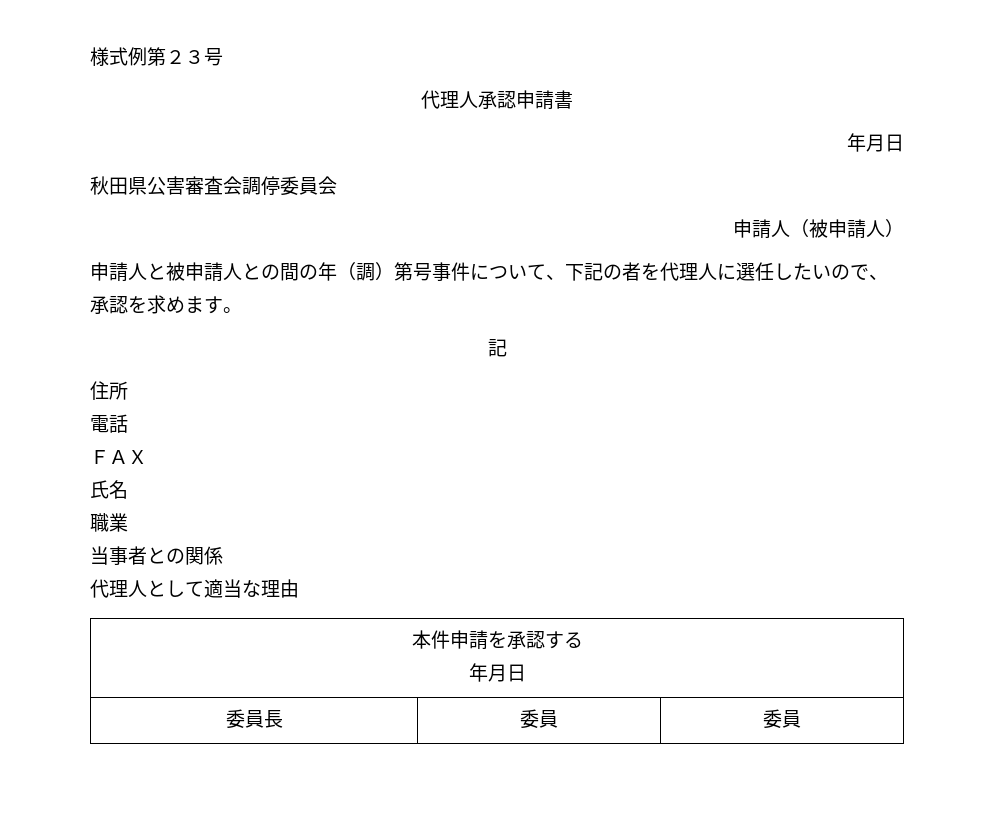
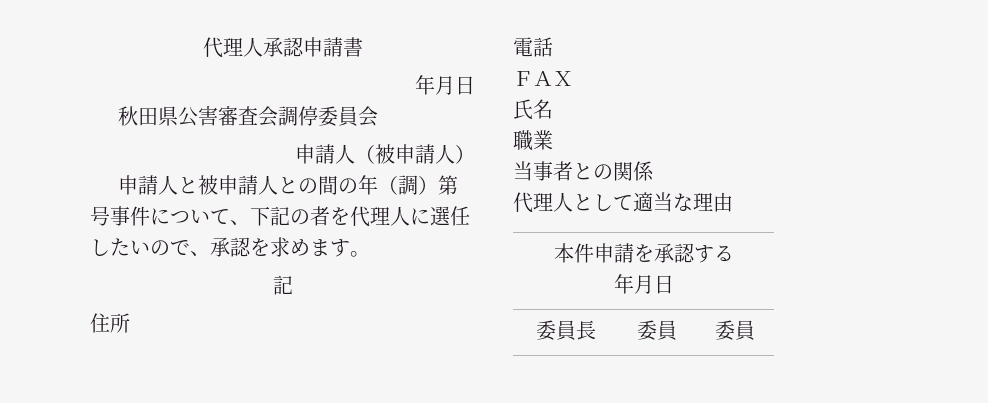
[90,47,223,66] 様式例第２３号 // -> (202, 47) none

